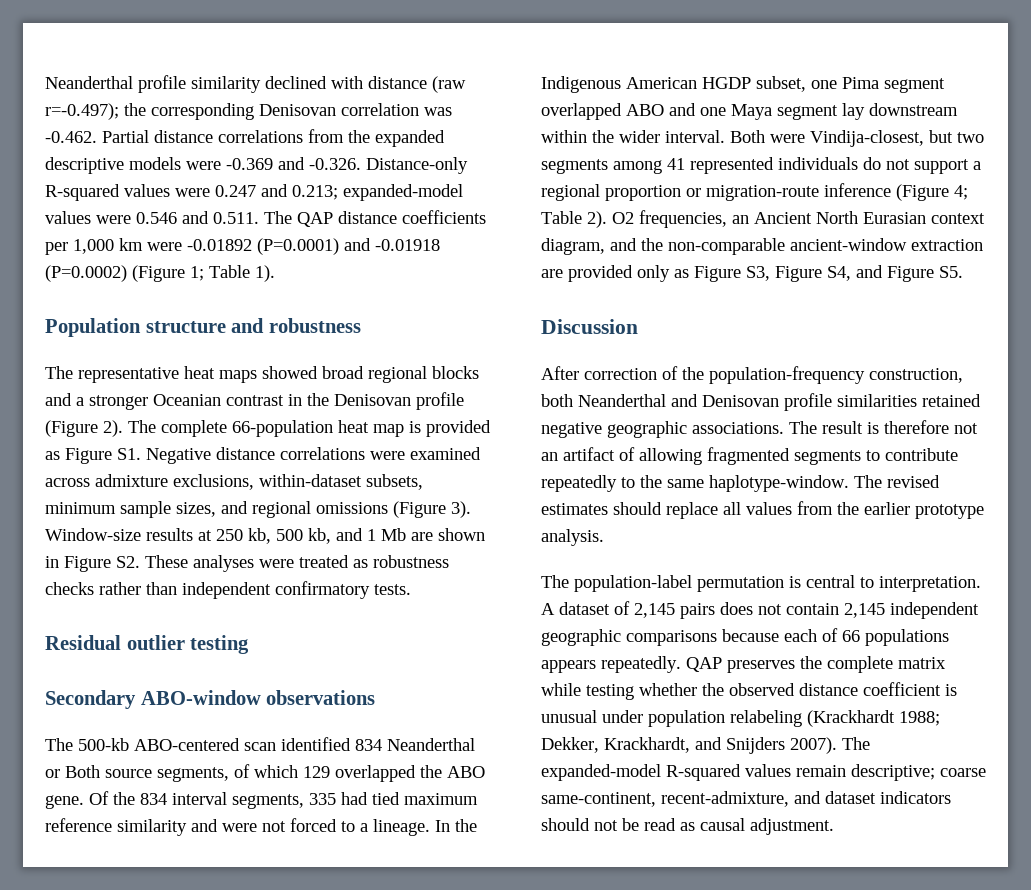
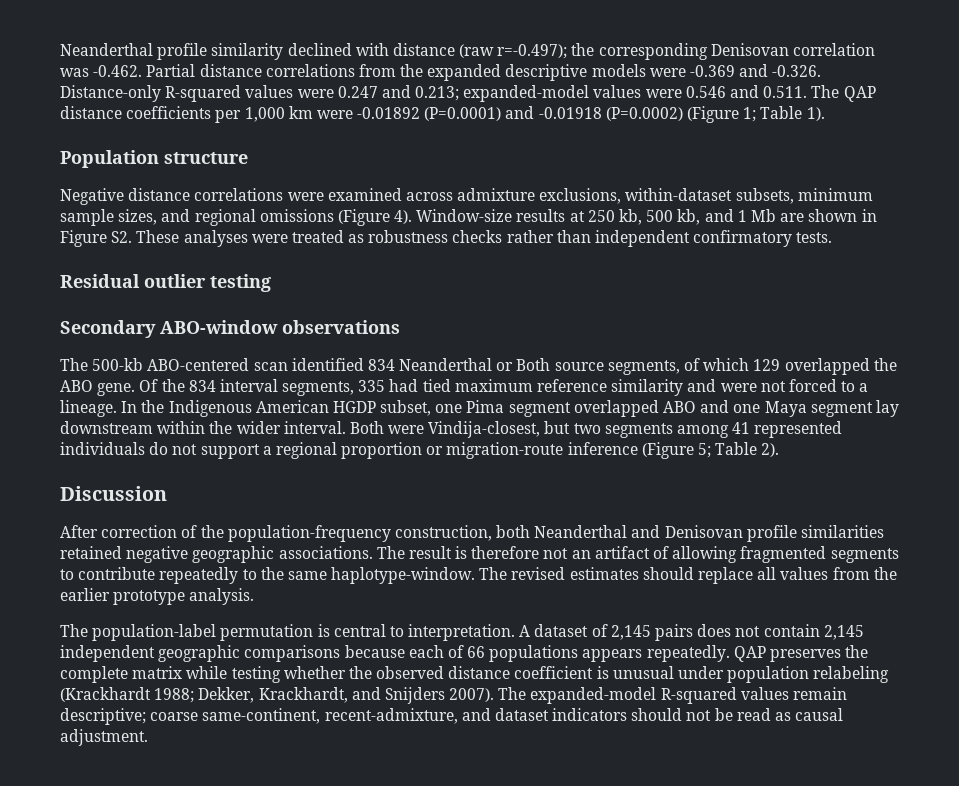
[231,318,361,333] [45,366,479,383] [45,392,464,410] [45,420,491,437] [45,448,141,464] and robustness // The representative heat maps showed broad regional blocks and a stronger Oceanian contrast in the Denisovan profile (Figure 2). The complete 66-population heat map is provided as Figure S1. -> (248, 158) //
[451,501,471,518] 3). -> [394,210,413,224] 4).
[954,185,968,200] 4; -> [698,443,712,458] 5;
[612,210,985,228] [541,238,983,255] [541,265,963,282] O2 frequencies, an Ancient North Eurasian context diagram, and the non-comparable ancient-window extraction are provided only as Figure S3, Figure S4, and Figure S5. -> (780, 450) none

